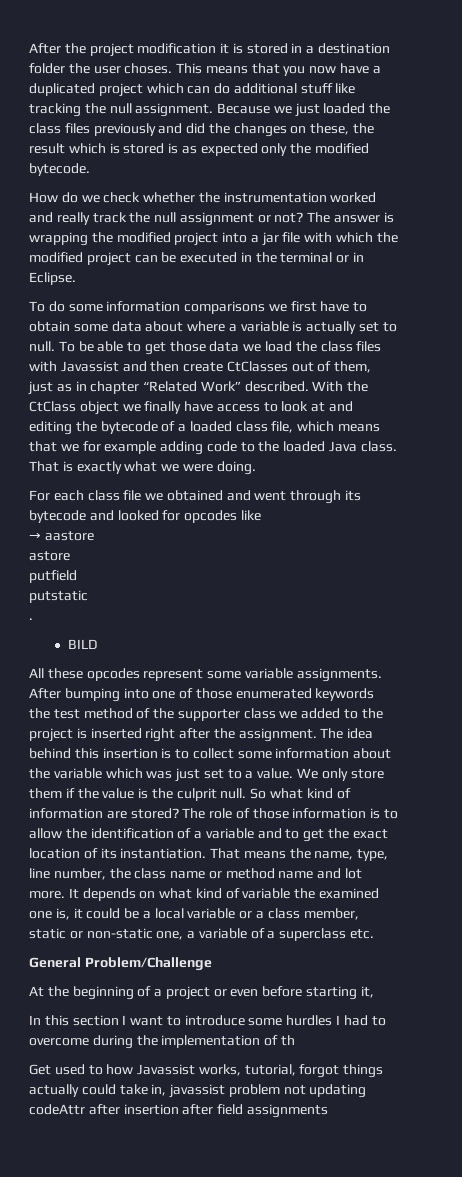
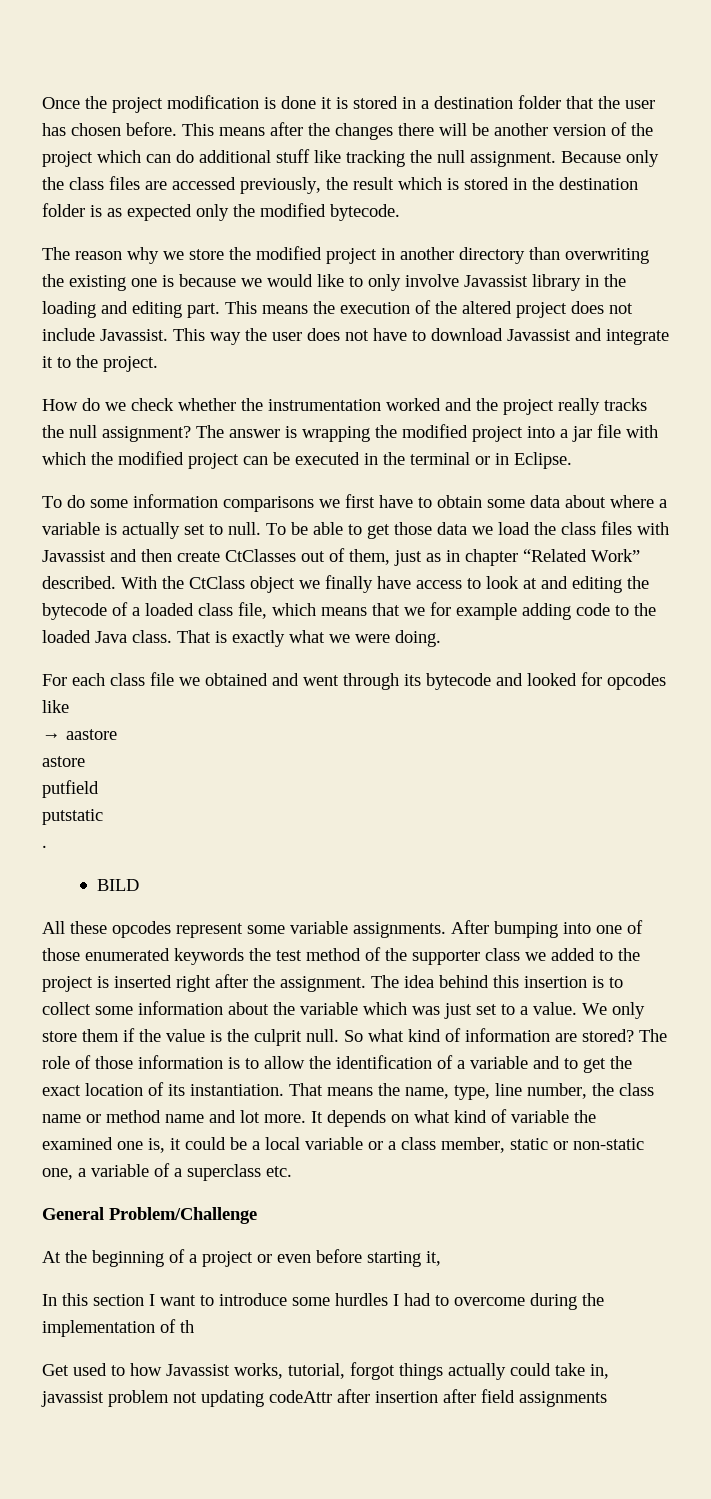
[29,43,61,54] After -> [42,97,80,109] Once
(217, 48) none -> [264,96,316,109] is done
[68,63,381,76] [29,83,95,96] the user choses. This means that you now have a duplicated -> [566,96,655,109] [42,122,653,140] that the user has chosen before. This means after the changes there will be another version of the
[273,103,391,117] [29,123,350,137] we just loaded the class files previously and did the changes on these, -> [626,150,659,167] [42,176,321,194] only the class files are accessed previously,
(165, 148) none -> [513,177,638,190] [42,203,85,217] in the destination folder
(90, 169) none -> [42,246,649,264] [42,274,626,291] [42,300,633,318] [42,328,669,345] [42,355,158,372] // The reason why we store the modified project in another directory than overwriting the existing one is because we would like to only involve Javassist library in the loading and editing part. This means the execution of the altered project does not include Javassist. This way the user does not have to download Javassist and integrate it to the project.
[56,212,304,226] really track the null assignment or not? -> [476,398,647,415] [42,425,191,442] the project really tracks the null assignment?

